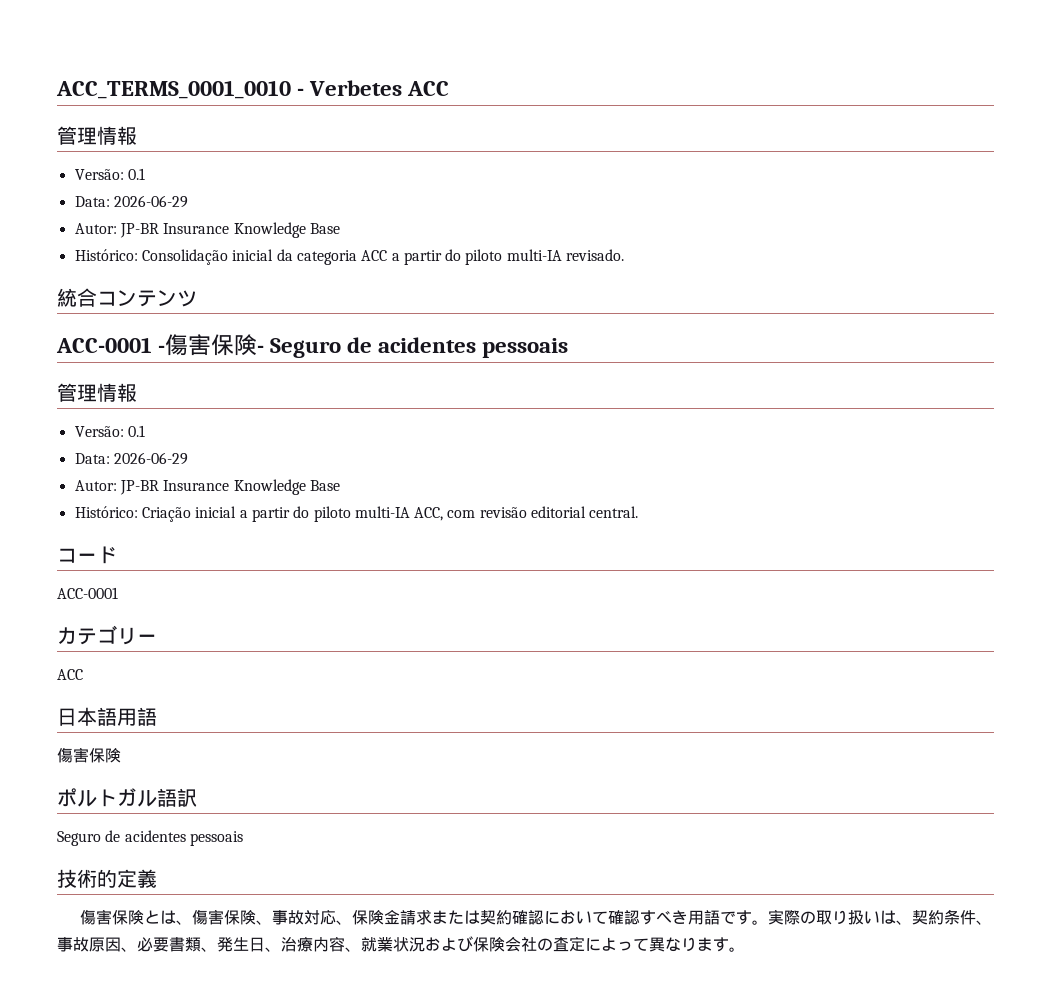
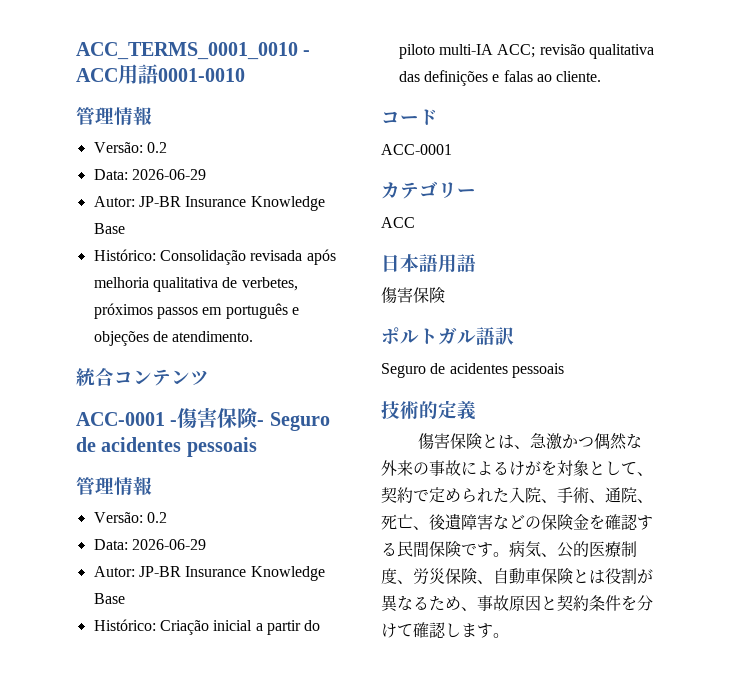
[309,80,450,96] [57,126,137,145] [74,168,145,180] Verbetes ACC // 管理情報 // Versão: 0.1 -> [76,64,245,84] [76,106,152,125] [93,142,167,153] ACC用語0001-0010 // 管理情報 // Versão: 0.2
[232,249,625,265] inicial da categoria ACC a partir do piloto multi-IA revisado. -> [250,249,336,265] [93,277,298,292] [93,303,299,319] [93,331,254,346] revisada após melhoria qualitativa de verbetes, próximos passos em português e objeções de atendimento.
[127,425,145,437] 0.1 -> [146,512,167,523] 0.2
[414,506,639,521] ACC, com revisão editorial central. -> [497,44,654,59] [398,70,602,86] ACC; revisão qualitativa das definições e falas ao cliente.
[192,909,993,925] [57,936,697,952] 傷害保険、事故対応、保険金請求または契約確認において確認すべき用語です。実際の取り扱いは、契約条件、事故原因、必要書類、発生日、治療内容、就業状況および保険会社の査定によって異なり -> [530,433,643,450] [381,460,653,476] [381,487,653,503] [381,513,653,530] [381,540,637,558] [381,568,653,585] [381,595,653,612] [381,622,461,638] 急激かつ偶然な外来の事故によるけがを対象として、契約で定められた入院、手術、通院、死亡、後遺障害などの保険金を確認する民間保険です。病気、公的医療制度、労災保険、自動車保険とは役割が異なるため、事故原因と契約条件を分けて確認し

